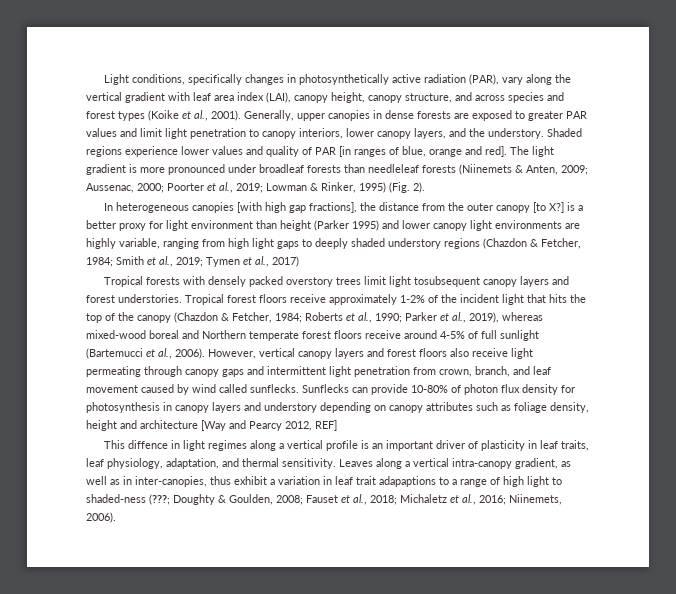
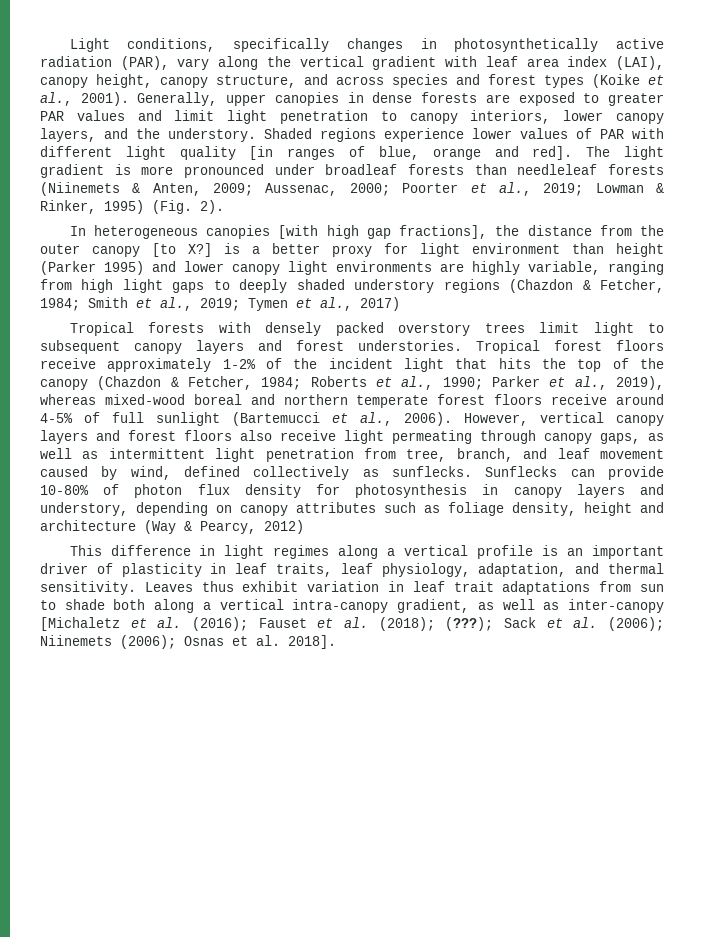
[246,146,336,157] and quality of PAR -> [576,128,664,139] [40,146,236,160] of PAR with different light quality
[414,276,481,287] tosubsequent -> [648,323,664,333] [40,340,120,354] to subsequent
[202,330,246,339] Northern -> [283,394,348,405] northern
[222,366,264,377] gaps and -> [600,433,664,444] [40,448,99,459] gaps, as well as
[439,369,472,377] crown, -> [406,449,447,462] tree,
[192,384,247,393] wind called -> [130,466,379,480] wind, defined collectively as
[264,402,317,413] understory -> [40,502,128,516] understory,
[201,420,337,431] [Way and Pearcy 2012, REF] -> [144,520,304,534] (Way & Pearcy, 2012)
[128,440,169,449] diffence -> [110,545,191,556] difference
(373, 463) none -> [201,581,664,595] [40,599,146,610] thus exhibit variation in leaf trait adaptations from sun to shade both
[123,476,562,487] [86,494,562,505] [86,512,116,523] in inter-canopies, thus exhibit a variation in leaf trait adapaptions to a range of high light to shaded-ness (???; Doughty & Goulden, 2008; Fauset et al., 2018; Michaletz et al., 2016; Niinemets, 2006). -> [568,599,664,613] [40,617,664,631] [40,635,336,649] inter-canopy [Michaletz et al. (2016); Fauset et al. (2018); (???); Sack et al. (2006); Niinemets (2006); Osnas et al. 2018].

